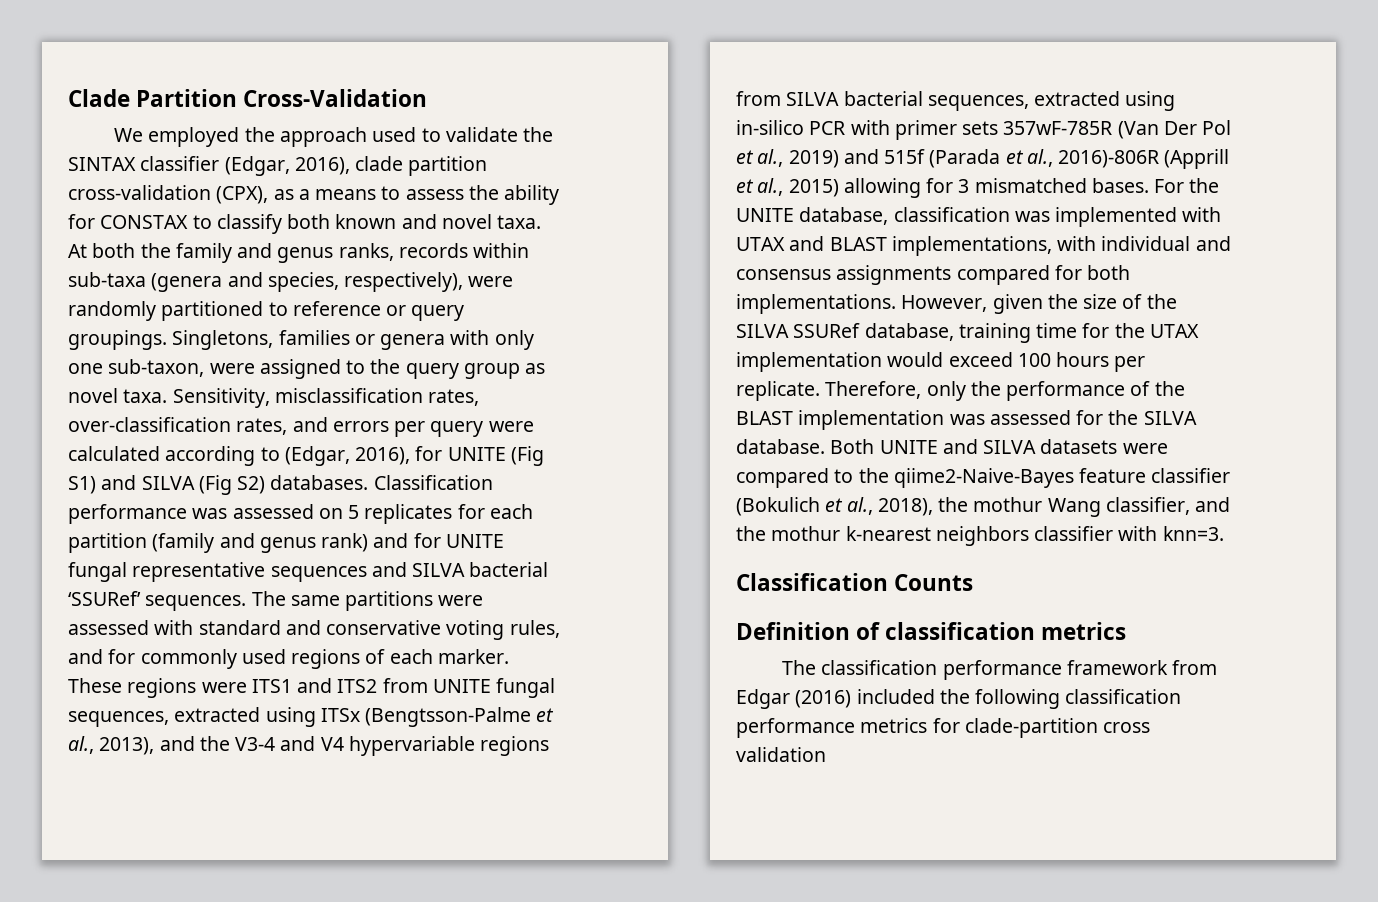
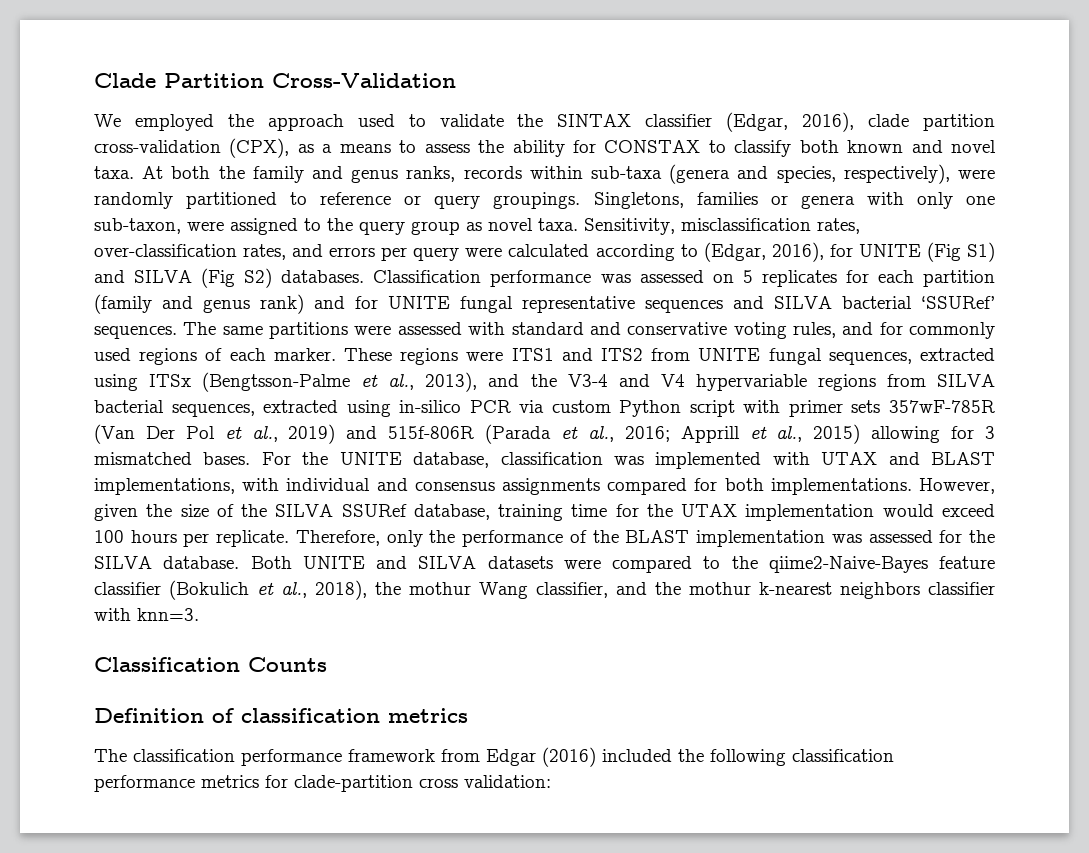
(846, 128) none -> [519,400,735,417] via custom Python script
[884,149,926,164] 515f -> [388,426,475,439] 515f-806R
[1058,149,1230,169] 2016)-806R (Apprill -> [624,426,740,443] 2016; Apprill
[736,747,826,762] validation -> [464,775,551,788] validation:

